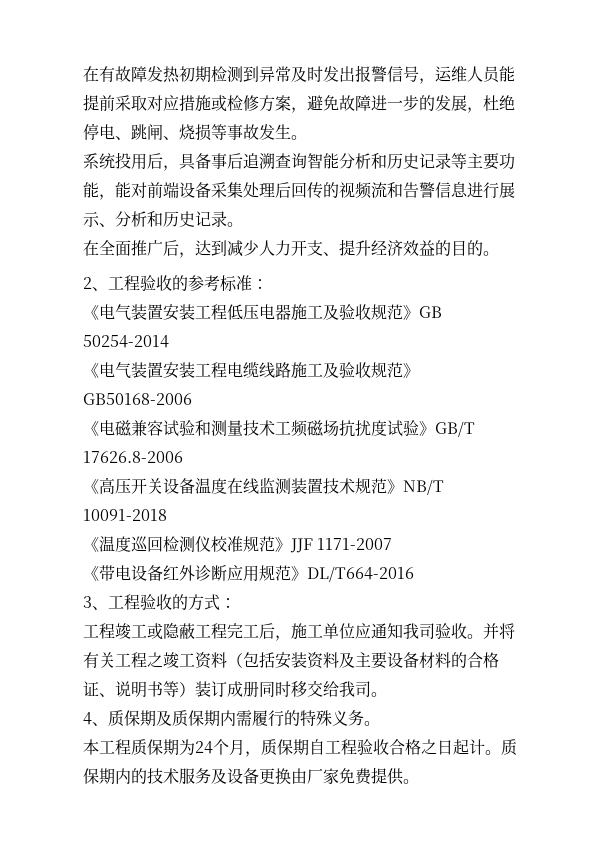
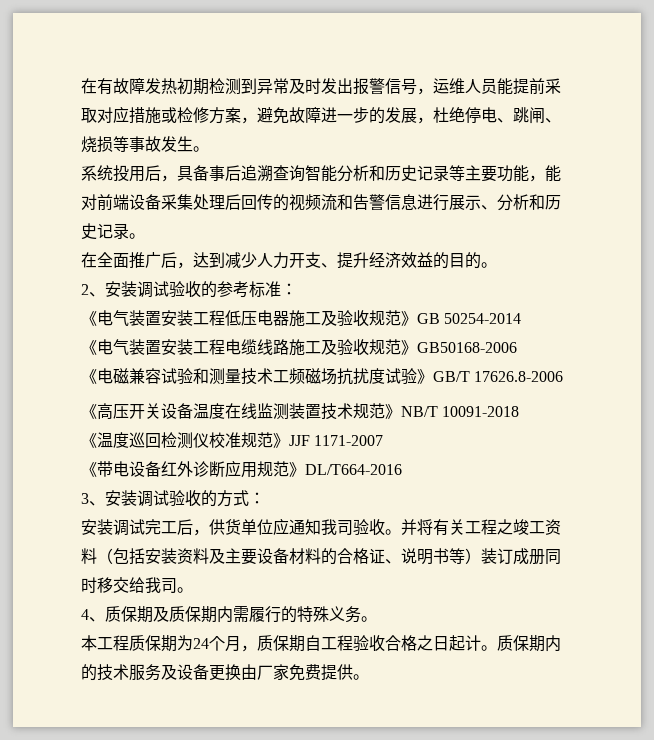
[108,275,140,291] 工程 -> [105,281,169,298] 安装调试
[108,594,140,610] 工程 -> [105,490,169,507] 安装调试
[83,623,227,640] 工程竣工或隐蔽工程 -> [81,519,145,536] 安装调试
[291,623,323,640] 施工 -> [209,519,241,535] 供货

